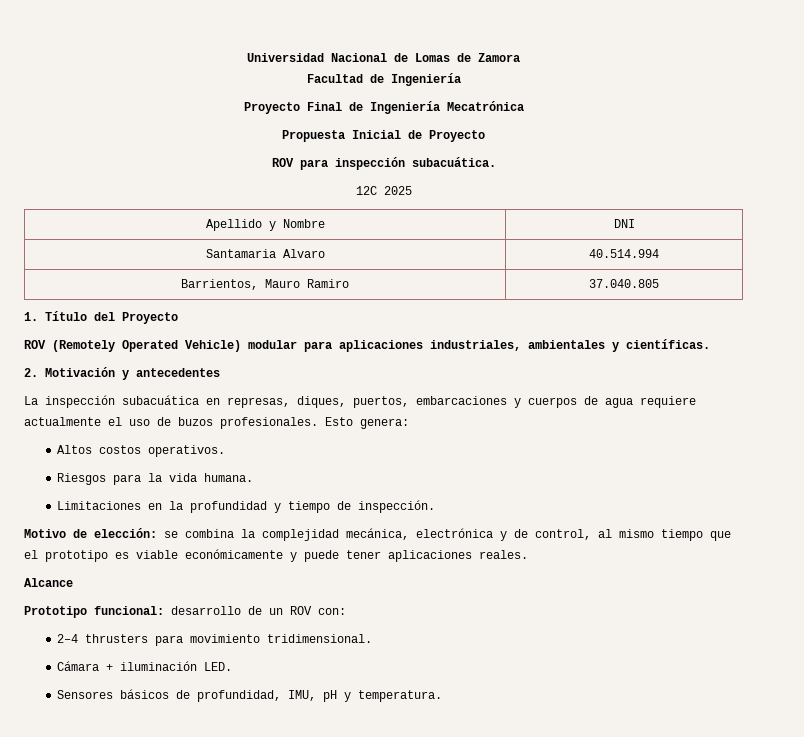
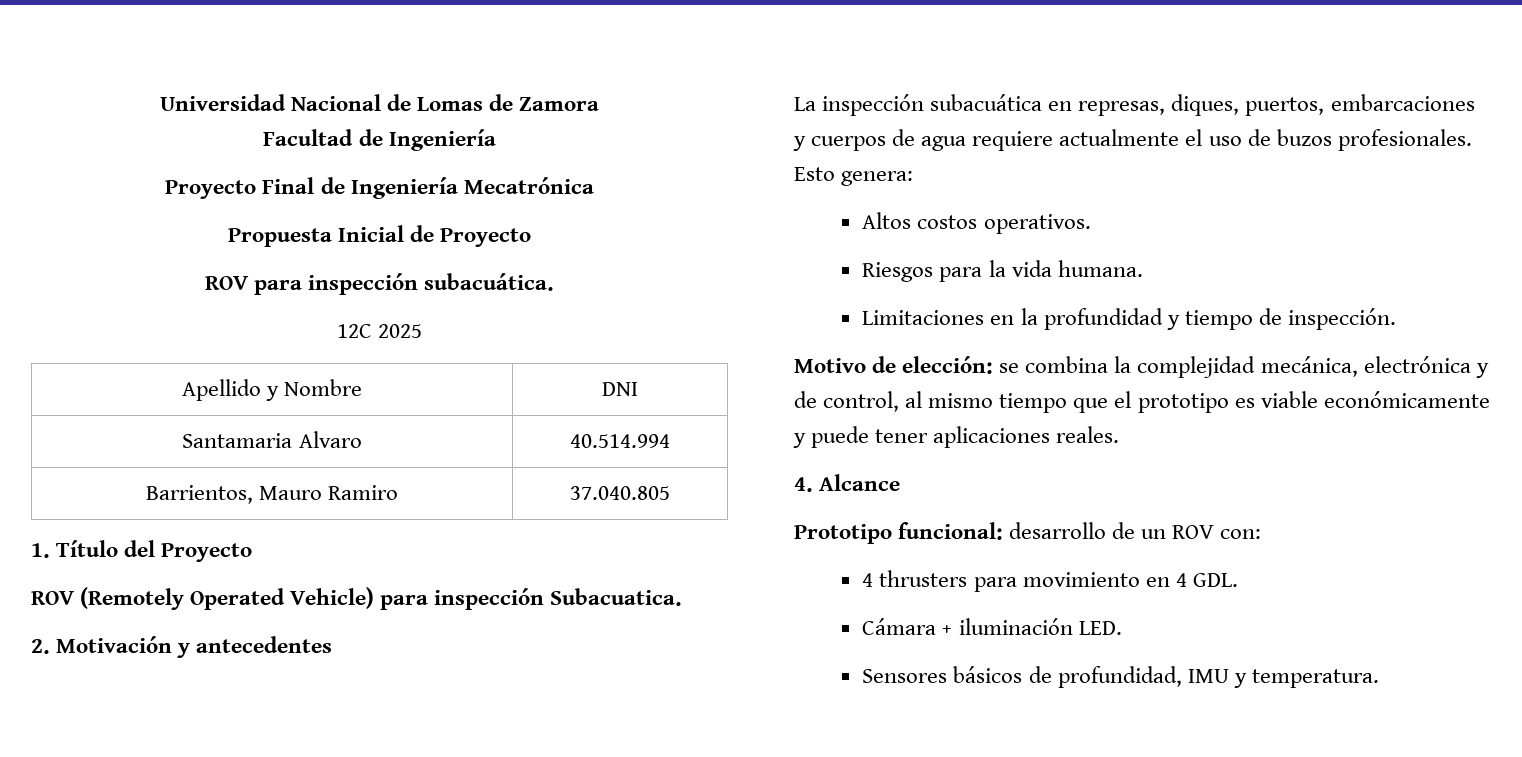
[248,339,710,352] modular para aplicaciones industriales, ambientales y científicas. -> [380,588,683,610] para inspección Subacuatica.
(528, 554) none -> [794,477,813,492] 4.
[56,634,78,643] 2–4 -> [862,573,874,587] 4
[266,634,372,643] tridimensional. -> [1145,573,1238,587] en 4 GDL.
[287,690,337,702] IMU, pH -> [1187,669,1229,683] IMU

